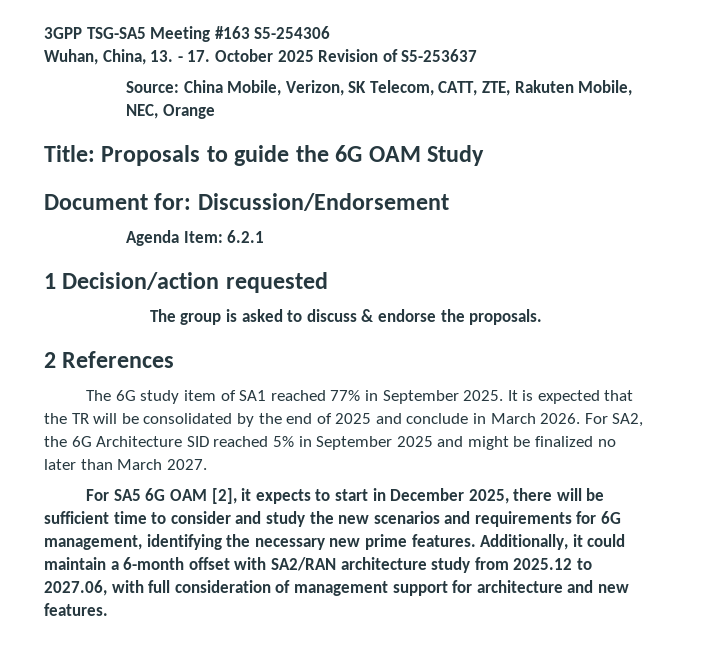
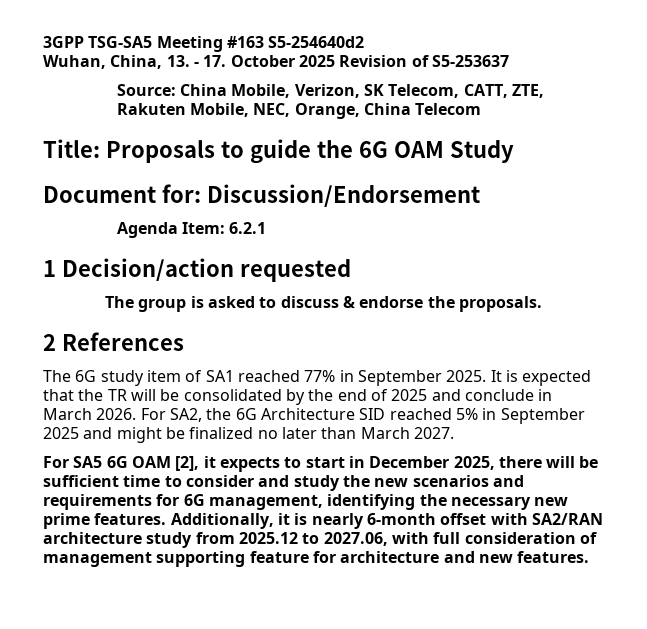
[254,26,331,39] S5-254306 -> [268,36,365,48] S5-254640d2
[162,104,215,119] Orange -> [294,103,482,119] Orange, China Telecom
[587,534,626,547] [44,557,119,570] could maintain a -> [294,513,364,529] is nearly
[392,581,448,596] support -> [156,551,309,567] supporting feature

